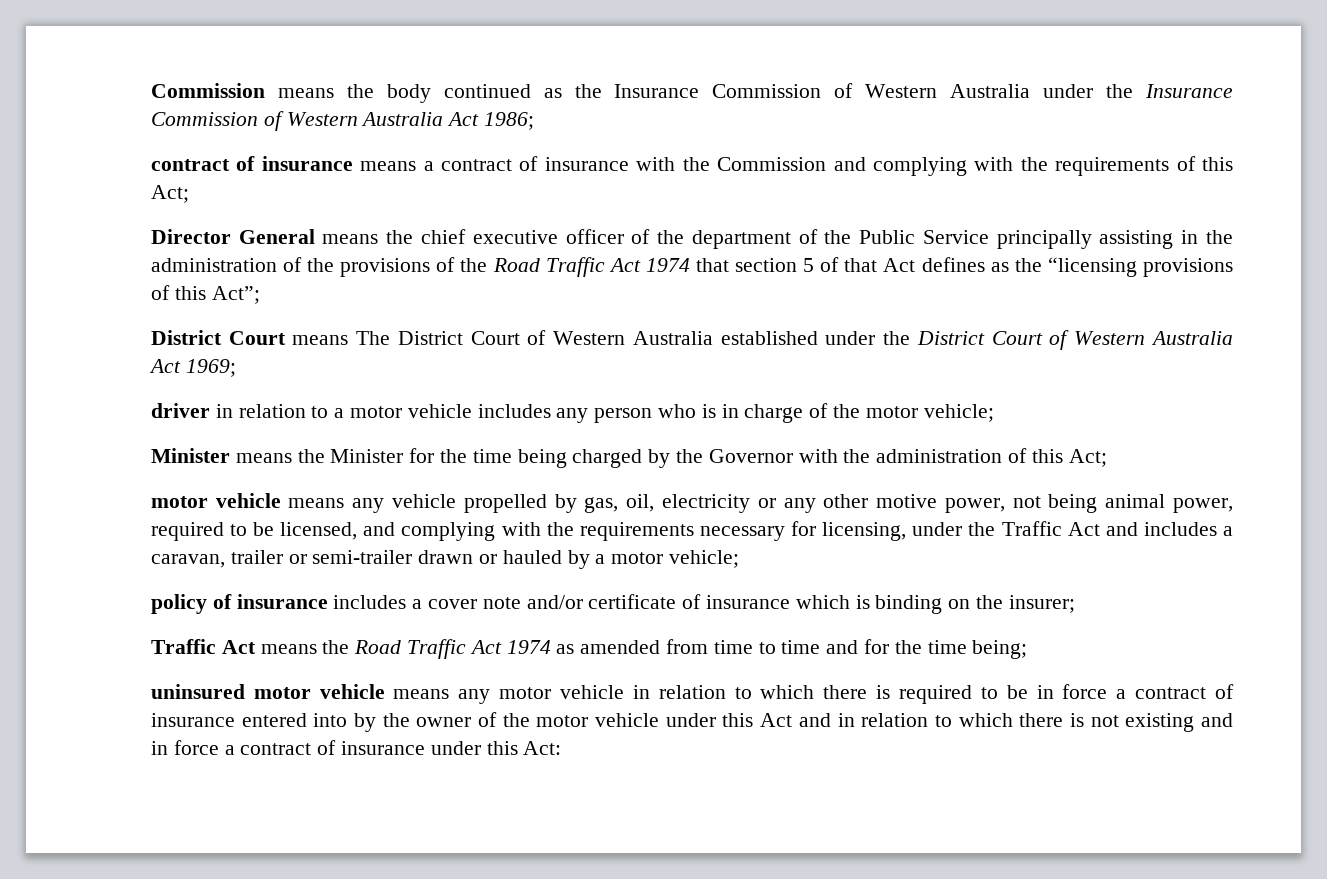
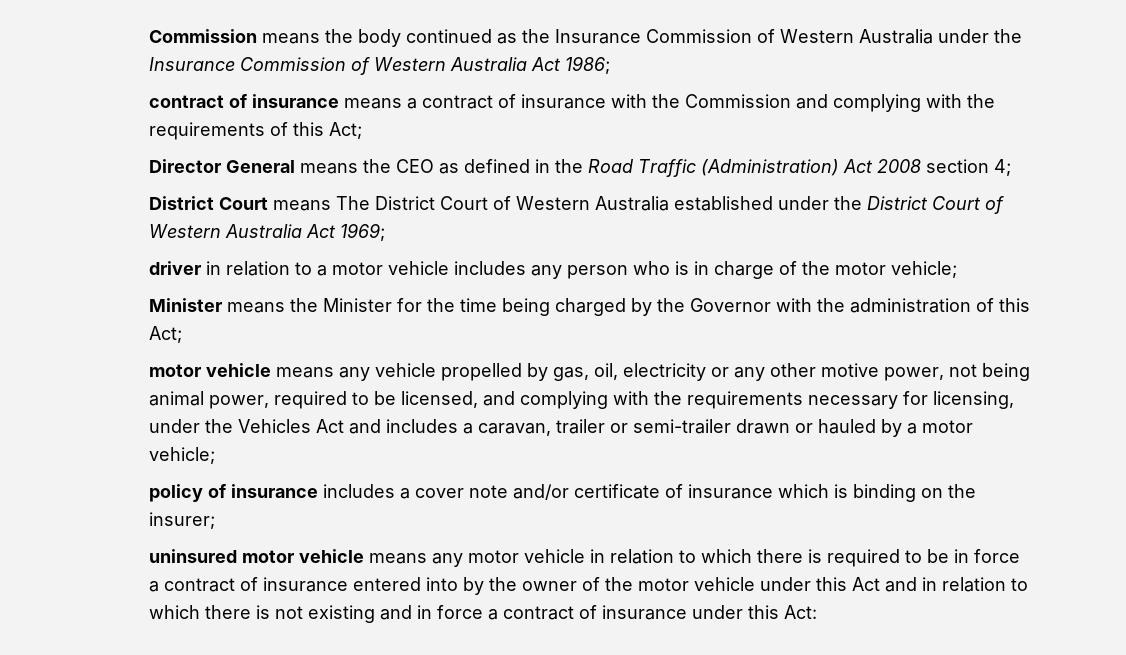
[420,229,1233,249] [150,257,1233,277] [150,285,260,304] chief executive officer of the department of the Public Service principally assisting in the administration of the provisions of the Road Traffic Act 1974 that section 5 of that Act defines as the “licensing provisions of this Act”; -> [395,159,1011,177] CEO as defined in the Road Traffic (Administration) Act 2008 section 4;
[1001,521,1062,536] Traffic -> [237,419,311,433] Vehicles
[150,639,1028,659] // Traffic Act means the Road Traffic Act 1974 as amended from time to time and for the time being; -> (215, 520) none

